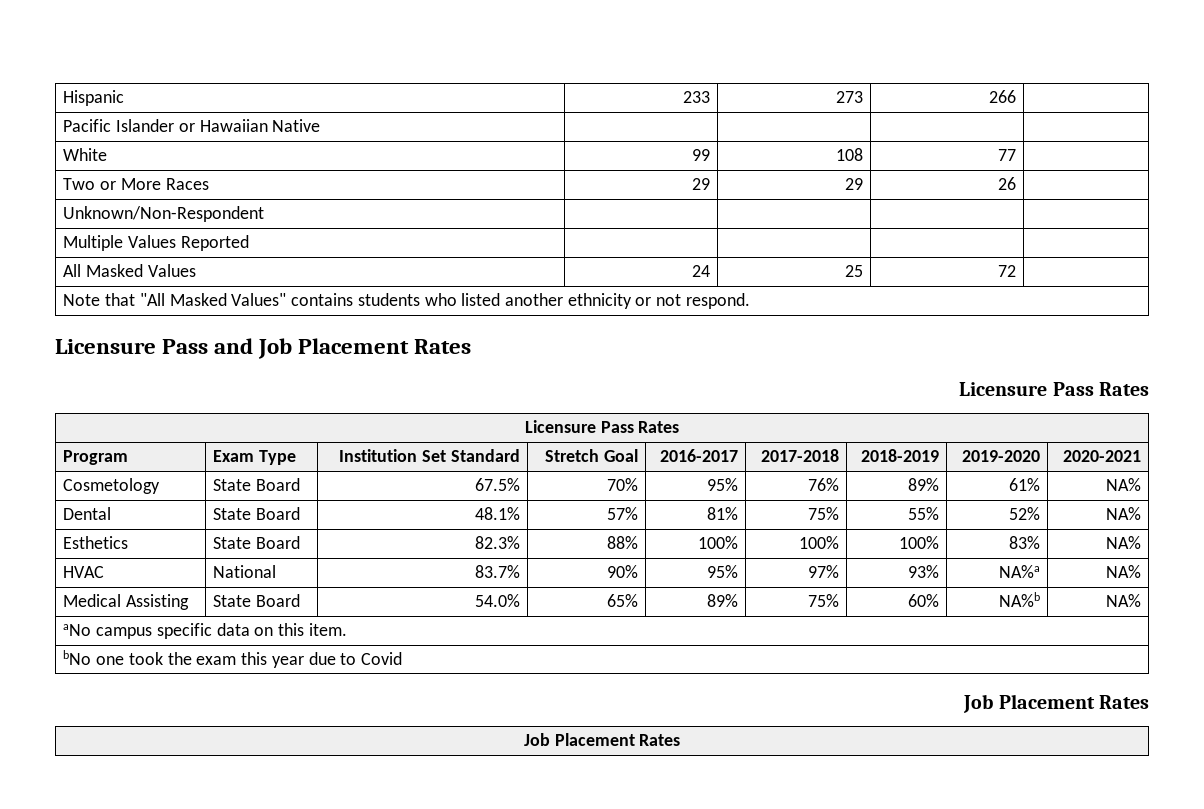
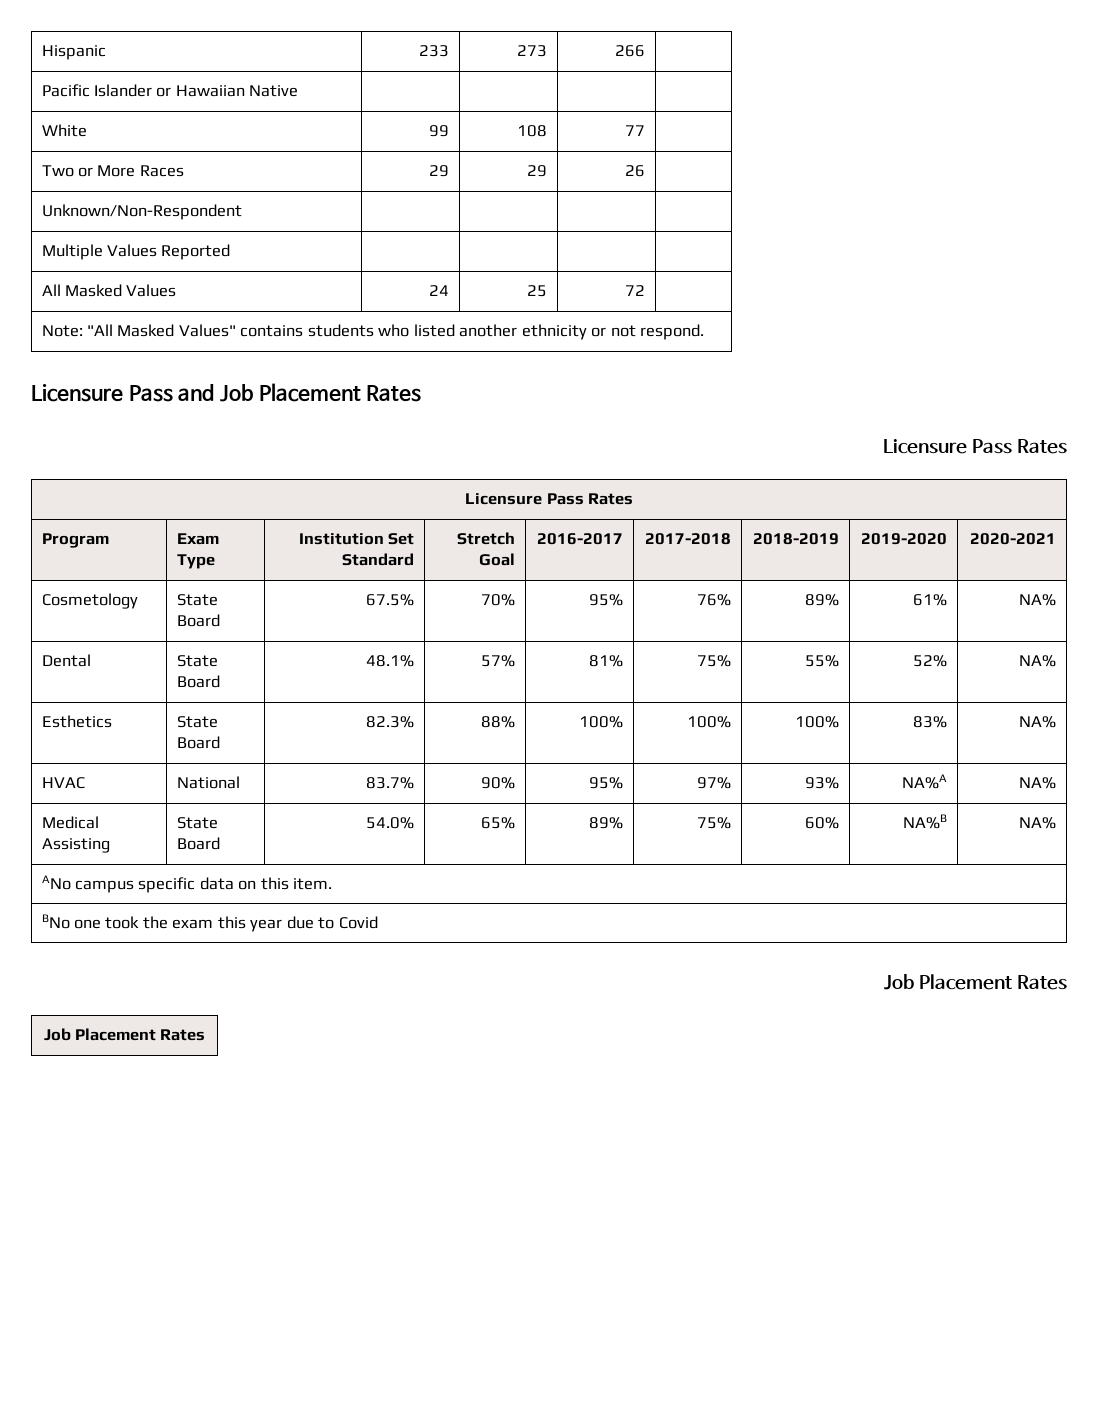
[63,293,136,306] Note that -> [41,325,83,337] Note:
[998,565,1040,578] NA%a -> [902,774,948,789] NA%A
[998,592,1040,607] [1105,594,1141,607] [63,624,92,636] NA%b | NA% // aNo -> [903,814,948,829] [1019,817,1057,829] [41,875,71,890] NA%B | NA% // ANo
[63,650,92,665] bNo -> [41,914,70,929] BNo

